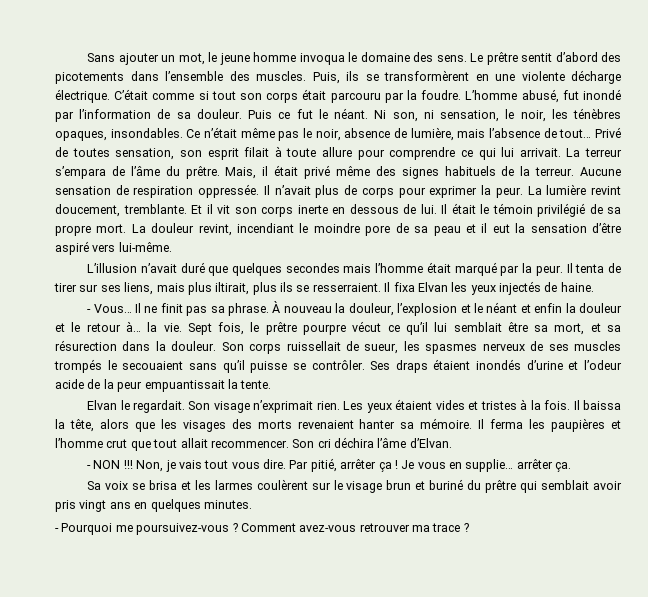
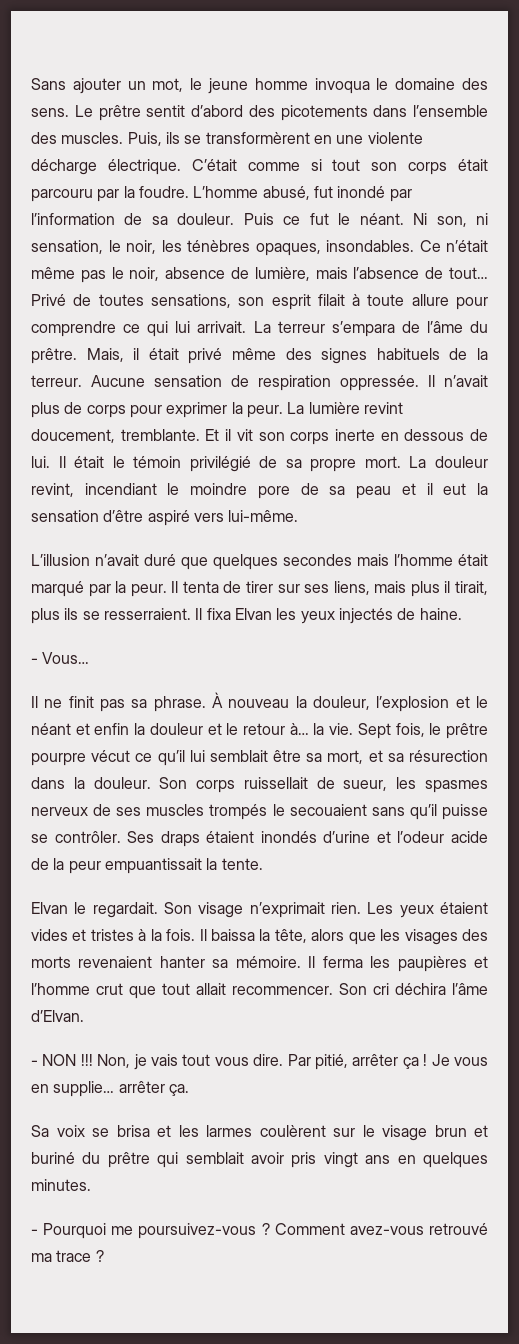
[115,148,175,160] sensation, -> [150,294,231,308] sensations,
[215,282,250,295] iltirait, -> [444,581,488,595] il tirait,
(132, 308) none -> (90, 658) //
[359,523,410,532] retrouver -> [429,1223,489,1235] retrouvé

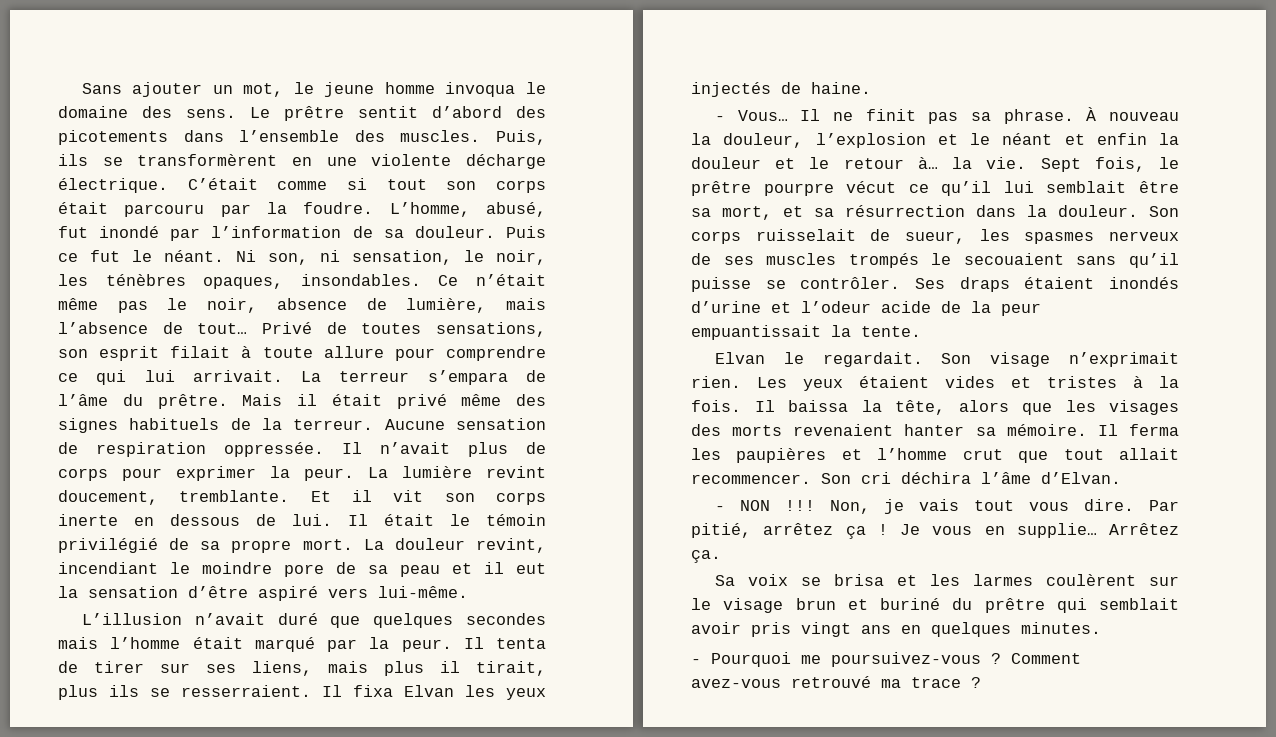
[193,186,259,198] L’homme -> [389,202,470,217] L’homme,
[86,348,124,362] Mais, -> [242,394,283,406] Mais
(90, 658) // -> (788, 115) none
[409,750,489,762] résurection -> [845,205,965,217] résurrection
[243,777,308,789] ruissellait -> [755,229,856,241] ruisselait
[352,1054,399,1066] arrêter -> [763,523,834,535] arrêtez
[118,1081,165,1093] arrêter -> [1109,523,1179,535] Arrêtez

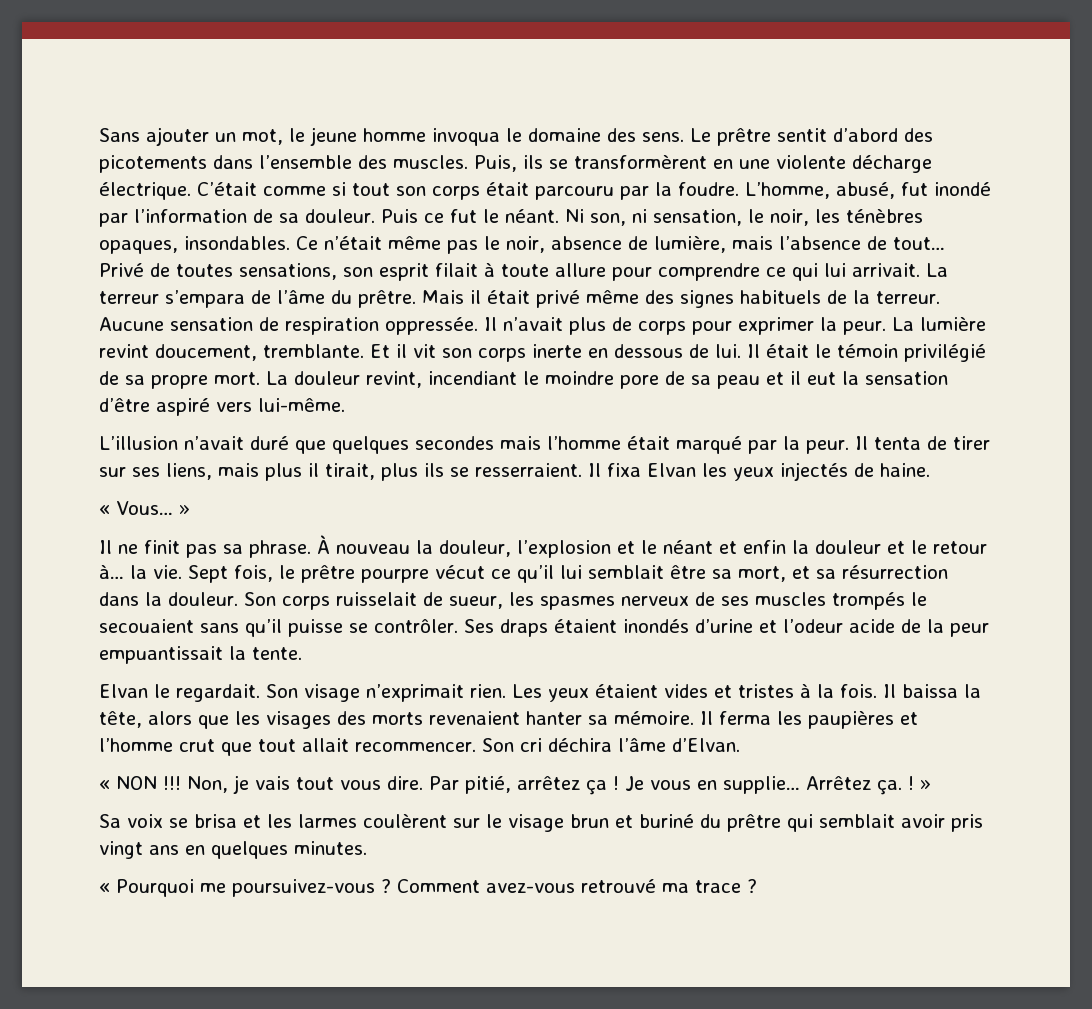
[714,110,788,121] - Vous… -> [99,501,190,515] « Vous… » //
[714,506,725,511] - -> [99,780,110,790] «
(721, 556) none -> [908,776,931,790] ! »
[691,659,701,664] - -> [99,883,110,893] «

